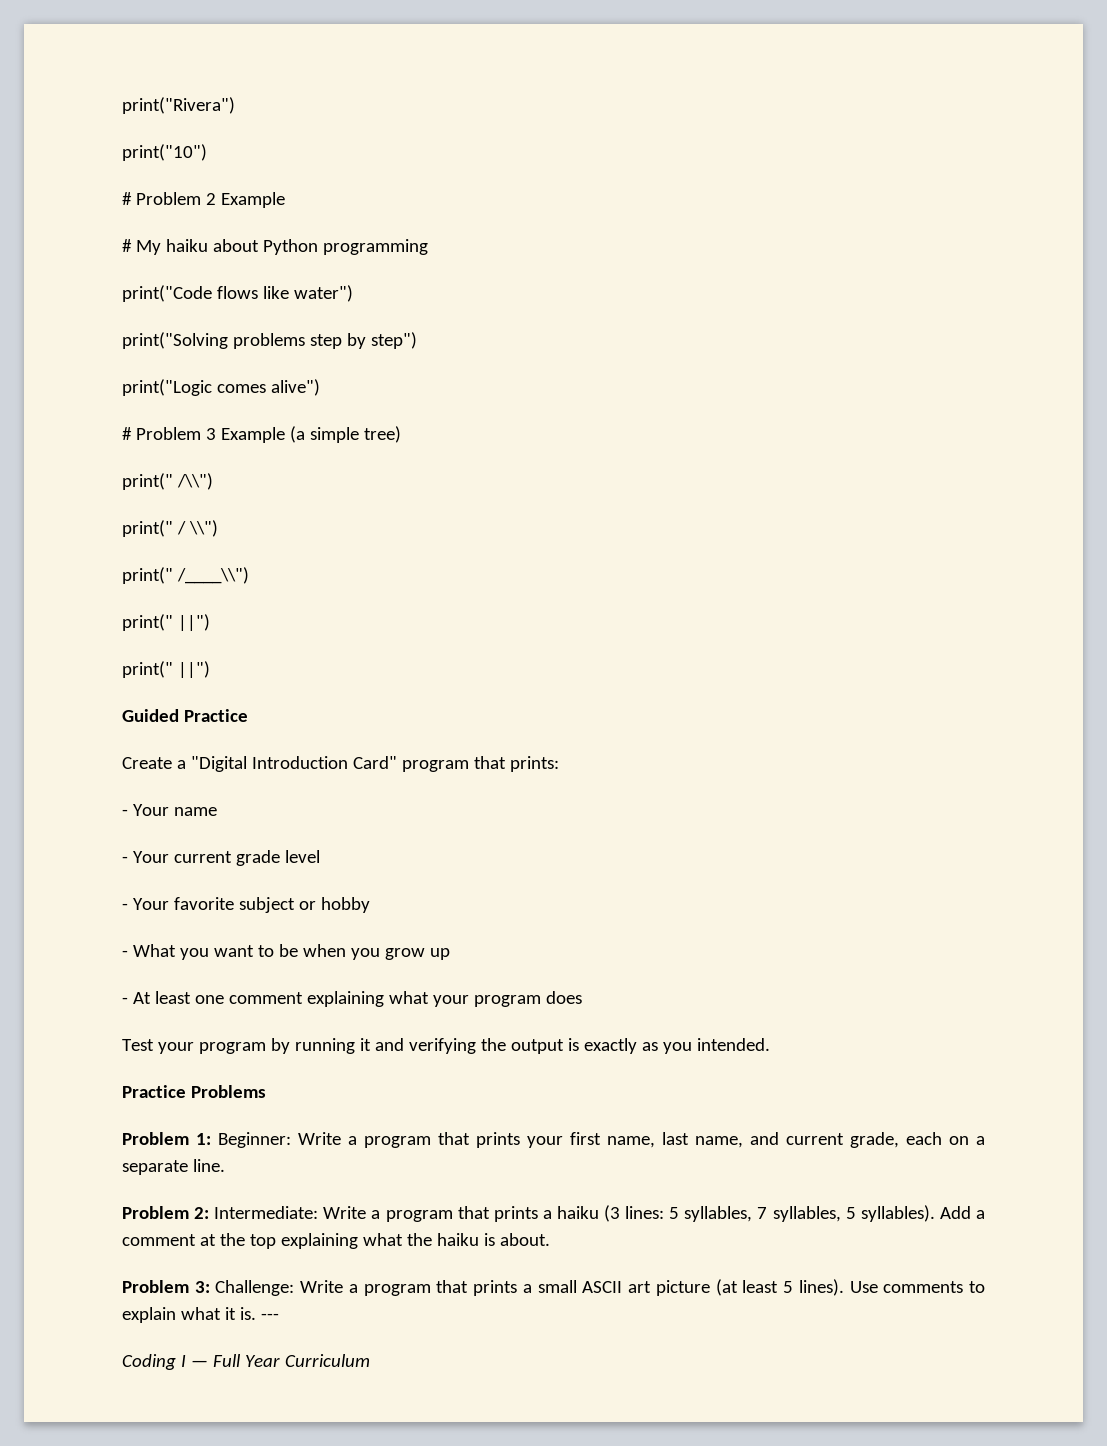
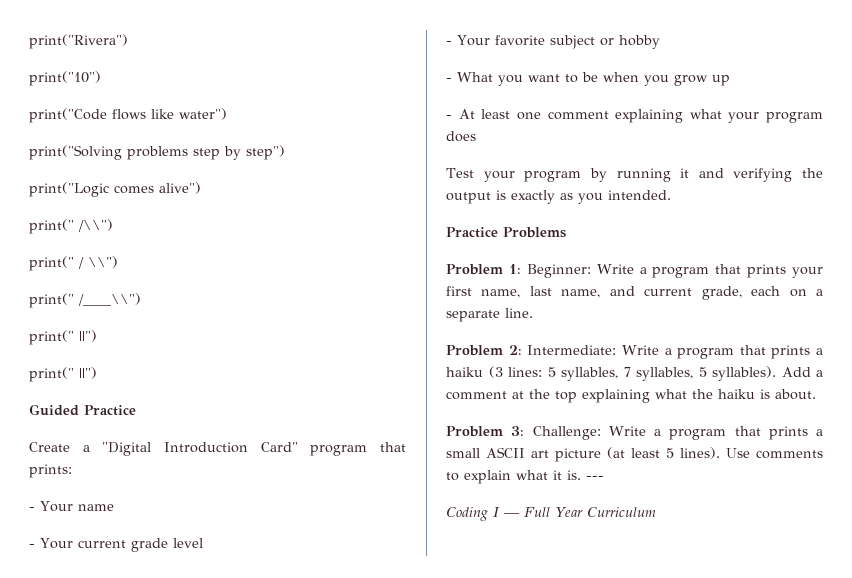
[122,192,285,208] [122,239,428,255] // # Problem 2 Example // # My haiku about Python programming -> (101, 78) none
[122,426,401,443] // # Problem 3 Example (a simple tree) -> (201, 188) none

